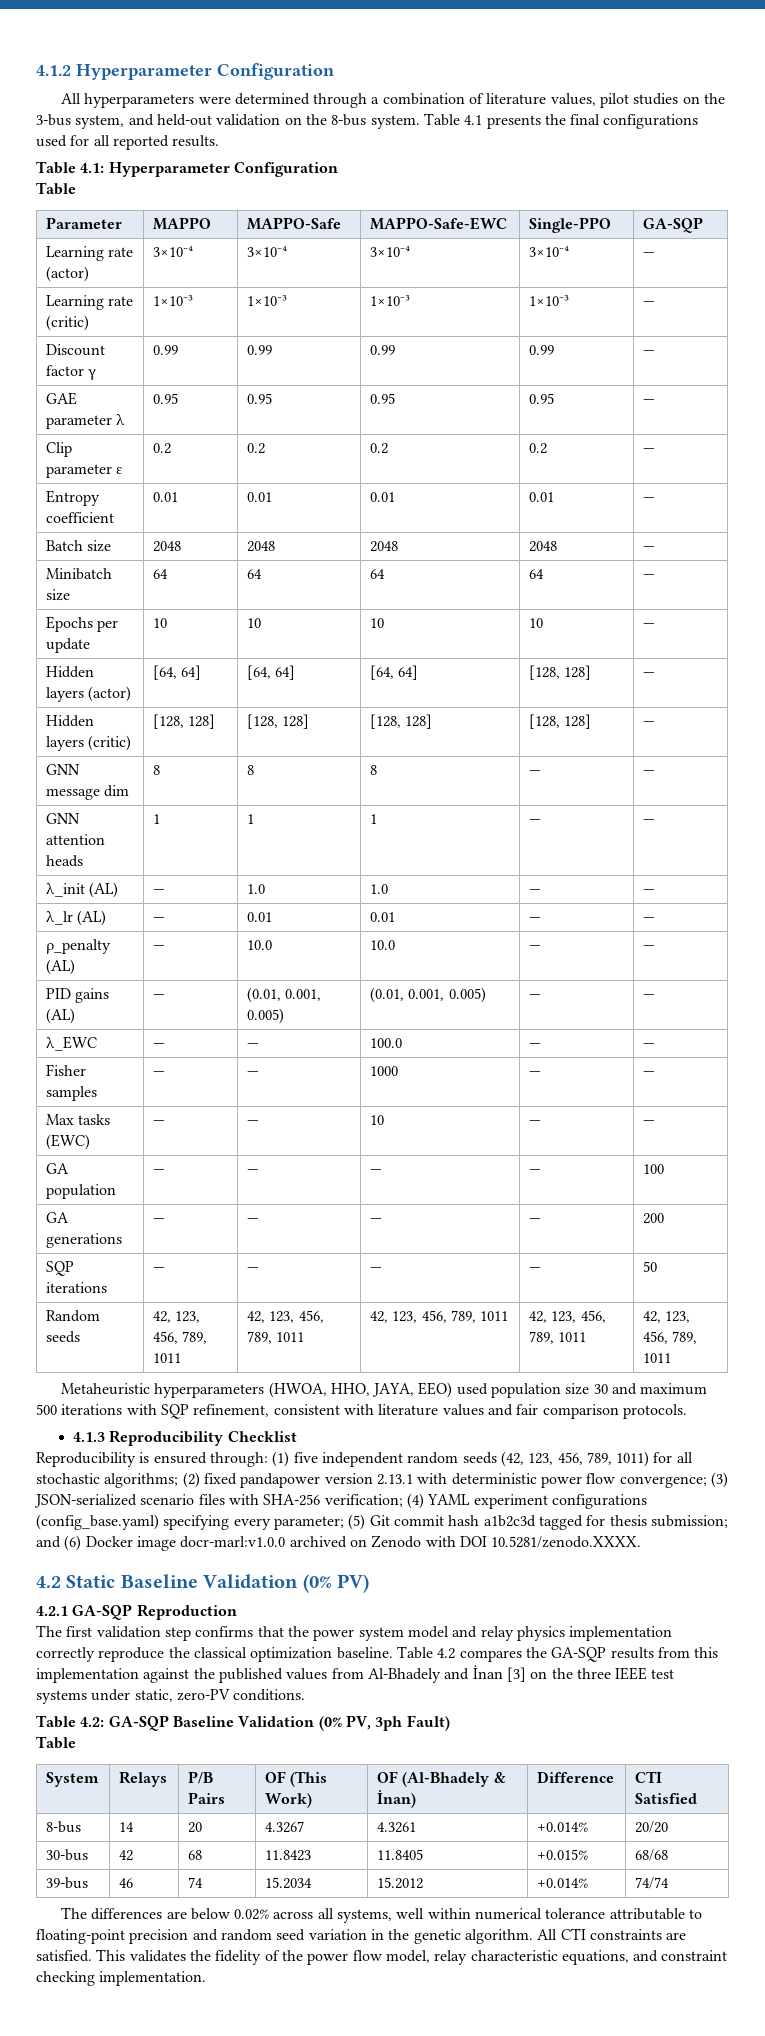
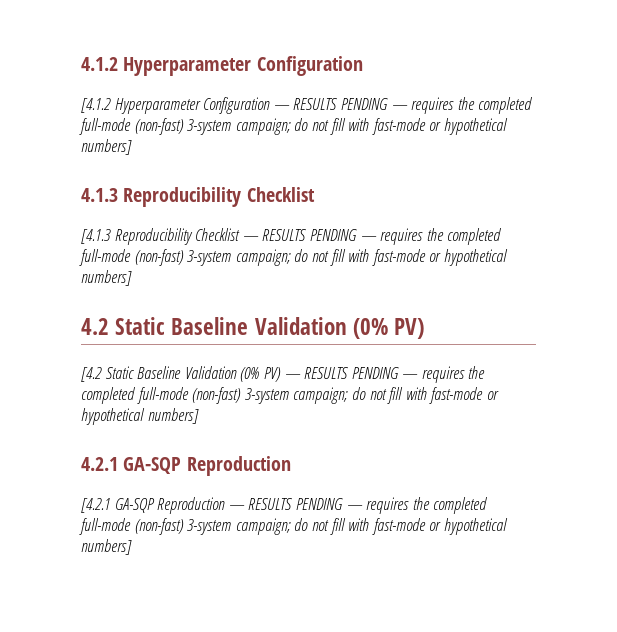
[60,93,726,108] [36,113,699,129] [36,135,220,150] [36,161,338,177] [36,182,76,195] [46,217,123,229] [153,217,212,230] [247,217,342,230] [370,217,508,230] [529,217,612,233] [643,217,704,233] [46,246,134,261] [46,266,90,282] [153,246,194,257] [247,246,288,257] [370,246,411,257] [529,246,570,257] [643,252,656,257] [46,295,134,310] [46,315,90,331] [153,295,194,306] [247,295,288,306] [370,295,411,306] [529,295,570,306] [643,301,656,306] [46,344,106,356] [46,365,97,380] [153,345,179,355] [247,345,273,355] [370,345,396,355] [529,345,555,355] [643,350,656,355] [46,392,78,405] [46,414,126,429] [153,393,179,404] [247,393,273,404] [370,393,396,404] [529,393,555,404] [643,399,656,404] [46,442,73,457] [46,464,123,478] [153,443,172,454] [247,443,266,454] [370,443,389,454] [529,443,548,454] [643,448,656,453] [46,490,101,506] [46,512,115,523] [153,492,179,502] [247,492,273,502] [370,492,396,502] [529,492,555,502] [643,497,656,502] [46,540,112,552] [153,541,182,552] [247,541,276,552] [370,541,399,552] [529,541,558,552] [643,546,656,551] [46,568,113,580] [46,589,71,601] [153,569,169,579] [247,569,263,579] [370,569,386,579] [529,569,545,579] [643,574,656,579] [46,616,119,632] [46,638,91,653] [153,618,168,628] [247,618,262,628] [370,618,385,628] [529,618,544,628] [643,623,656,628] [46,666,95,678] [46,686,132,702] [153,665,202,680] [247,665,296,680] [370,665,419,680] [529,665,592,680] [643,672,656,677] [46,715,95,727] [46,735,132,751] [153,714,216,729] [247,714,310,729] [370,714,433,729] [529,714,592,729] [643,721,656,726] [46,764,81,775] [46,785,130,800] [153,765,161,775] [247,765,255,775] [370,765,378,775] [529,770,542,775] [643,770,656,775] [46,813,81,824] [46,834,106,845] [46,855,84,867] [153,814,161,824] [247,814,255,824] [370,814,378,824] [529,819,542,824] [643,819,656,824] [46,882,119,898] [153,889,166,894] [247,884,266,894] [370,884,389,894] [529,889,542,894] [643,889,656,894] [46,910,107,926] [153,917,166,922] [247,912,273,922] [370,912,396,922] [529,917,542,922] [643,917,656,922] [46,939,112,954] [46,959,76,975] [153,945,166,950] [247,940,273,950] [370,940,396,950] [529,945,542,950] [643,945,656,950] [46,988,110,1003] [46,1008,76,1024] [153,994,166,999] [247,987,322,1003] [247,1008,285,1024] [370,987,486,1003] [529,994,542,999] [643,994,656,999] [46,1036,98,1051] [153,1043,166,1048] [247,1043,260,1048] [370,1038,403,1048] [529,1043,542,1048] [643,1043,656,1048] [46,1064,87,1076] [46,1086,98,1101] [153,1071,166,1076] [247,1071,260,1076] [370,1066,399,1076] [529,1071,542,1076] [643,1071,656,1076] [46,1114,111,1125] [46,1134,91,1150] [153,1120,166,1125] [247,1120,260,1125] [370,1115,385,1125] [529,1120,542,1125] [643,1120,656,1125] [46,1163,70,1174] [46,1184,117,1199] [153,1169,166,1174] [247,1169,260,1174] [370,1169,383,1174] [529,1169,542,1174] [643,1164,665,1174] [46,1212,70,1223] [46,1233,123,1248] [153,1218,166,1223] [247,1218,260,1223] [370,1218,383,1223] [529,1218,542,1223] [643,1213,665,1224] [46,1261,75,1276] [46,1282,108,1293] [153,1267,166,1272] [247,1267,260,1272] [370,1267,383,1272] [529,1267,542,1272] [643,1261,658,1272] [46,1310,101,1322] [46,1331,81,1343] [153,1311,201,1323] [153,1331,208,1344] [153,1353,182,1363] [247,1310,324,1323] [247,1331,305,1344] [370,1310,509,1323] [529,1310,606,1323] [529,1331,587,1344] [643,1311,691,1323] [643,1331,698,1344] [643,1353,672,1363] [60,1382,708,1398] [36,1404,687,1419] [73,1430,297,1446] [36,1451,693,1467] [36,1472,728,1488] [34,1493,647,1509] [36,1514,728,1530] [36,1535,642,1551] All hyperparameters were determined through a combination of literature values, pilot studies on the 3-bus system, and held-out validation on the 8-bus system. Table 4.1 presents the final configurations used for all reported results. // Table 4.1: Hyperparameter Configuration // Table // Parameter | MAPPO | MAPPO-Safe | MAPPO-Safe-EWC | Single-PPO | GA-SQP // Learning rate (actor) | 3×10⁻⁴ | 3×10⁻⁴ | 3×10⁻⁴ | 3×10⁻⁴ | — // Learning rate (critic) | 1×10⁻³ | 1×10⁻³ | 1×10⁻³ | 1×10⁻³ | — // Discount factor γ | 0.99 | 0.99 | 0.99 | 0.99 | — // GAE parameter λ | 0.95 | 0.95 | 0.95 | 0.95 | — // Clip parameter ε | 0.2 | 0.2 | 0.2 | 0.2 | — // Entropy coefficient | 0.01 | 0.01 | 0.01 | 0.01 | — // Batch size | 2048 | 2048 | 2048 | 2048 | — // Minibatch size | 64 | 64 | 64 | 64 | — // Epochs per update | 10 | 10 | 10 | 10 | — // Hidden layers (actor) | [64, 64] | [64, 64] | [64, 64] | [128, 128] | — // Hidden layers (critic) | [128, 128] | [128, 128] | [128, 128] | [128, 128] | — // GNN message dim | 8 | 8 | 8 | — | — // GNN attention heads | 1 | 1 | 1 | — | — // λ_init (AL) | — | 1.0 | 1.0 | — | — // λ_lr (AL) | — | 0.01 | 0.01 | — | — // ρ_penalty (AL) | — | 10.0 | 10.0 | — | — // PID gains (AL) | — | (0.01, 0.001, 0.005) | (0.01, 0.001, 0.005) | — | — // λ_EWC | — | — | 100.0 | — | — // Fisher samples | — | — | 1000 | — | — // Max tasks (EWC) | — | — | 10 | — | — // GA population | — | — | — | — | 100 // GA generations | — | — | — | — | 200 // SQP iterations | — | — | — | — | 50 // Random seeds | 42, 123, 456, 789, 1011 | 42, 123, 456, 789, 1011 | 42, 123, 456, 789, 1011 | 42, 123, 456, 789, 1011 | 42, 123, 456, 789, 1011 // Metaheuristic hyperparameters (HWOA, HHO, JAYA, EEO) used population size 30 and maximum 500 iterations with SQP refinement, consistent with literature values and fair comparison protocols. // 4.1.3 Reproducibility Checklist // Reproducibility is ensured through: (1) five independent random seeds (42, 123, 456, 789, 1011) for all stochastic algorithms; (2) fixed pandapower version 2.13.1 with deterministic power flow convergence; (3) JSON-serialized scenario files with SHA-256 verification; (4) YAML experiment configurations (config_base.yaml) specifying every parameter; (5) Git commit hash a1b2c3d tagged for thesis submission; and (6) Docker image docr-marl:v1.0.0 archived on Zenodo with DOI 10.5281/zenodo.XXXX. -> [81,97,533,114] [79,118,508,135] [81,139,132,155] [81,187,315,207] [81,228,502,245] [79,249,508,266] [81,270,132,286] [4.1.2 Hyperparameter Configuration — RESULTS PENDING — requires the completed full-mode (non-fast) 3-system campaign; do not fill with fast-mode or hypothetical numbers] // 4.1.3 Reproducibility Checklist // [4.1.3 Reproducibility Checklist — RESULTS PENDING — requires the completed full-mode (non-fast) 3-system campaign; do not fill with fast-mode or hypothetical numbers]
[36,1604,237,1620] [36,1625,673,1641] [36,1646,719,1662] [36,1665,675,1683] [36,1689,306,1704] [36,1715,450,1731] [36,1736,76,1749] [46,1772,100,1787] [119,1771,168,1787] [188,1771,214,1784] [188,1792,226,1804] [265,1771,328,1787] [265,1793,313,1808] [377,1771,506,1787] [377,1790,417,1808] [537,1771,615,1783] [635,1771,663,1783] [635,1793,698,1804] [46,1821,82,1833] [119,1822,135,1832] [188,1822,203,1833] [265,1821,305,1833] [377,1822,417,1833] [537,1822,589,1832] [635,1821,669,1833] [46,1849,89,1861] [119,1850,134,1861] [188,1850,203,1860] [265,1850,312,1861] [377,1849,424,1860] [537,1849,589,1860] [635,1849,669,1861] [46,1877,89,1889] [119,1878,134,1888] [188,1877,204,1888] [265,1877,313,1889] [377,1877,424,1889] [537,1878,589,1888] [635,1877,670,1889] [60,1907,703,1923] [36,1928,687,1944] [36,1949,728,1965] [36,1971,207,1986] 4.2.1 GA-SQP Reproduction // The first validation step confirms that the power system model and relay physics implementation correctly reproduce the classical optimization baseline. Table 4.2 compares the GA-SQP results from this implementation against the published values from Al-Bhadely and İnan [3] on the three IEEE test systems under static, zero-PV conditions. // Table 4.2: GA-SQP Baseline Validation (0% PV, 3ph Fault) // Table // System | Relays | P/B Pairs | OF (This Work) | OF (Al-Bhadely & İnan) | Difference | CTI Satisfied // 8-bus | 14 | 20 | 4.3267 | 4.3261 | +0.014% | 20/20 // 30-bus | 42 | 68 | 11.8423 | 11.8405 | +0.015% | 68/68 // 39-bus | 46 | 74 | 15.2034 | 15.2012 | +0.014% | 74/74 // The differences are below 0.02% across all systems, well within numerical tolerance attributable to floating-point precision and random seed variation in the genetic algorithm. All CTI constraints are satisfied. This validates the fidelity of the power flow model, relay characteristic equations, and constraint checking implementation. -> [81,366,486,383] [81,387,499,404] [81,408,199,425] [81,456,291,476] [81,497,488,514] [79,518,508,535] [81,539,132,555] [4.2 Static Baseline Validation (0% PV) — RESULTS PENDING — requires the completed full-mode (non-fast) 3-system campaign; do not fill with fast-mode or hypothetical numbers] // 4.2.1 GA-SQP Reproduction // [4.2.1 GA-SQP Reproduction — RESULTS PENDING — requires the completed full-mode (non-fast) 3-system campaign; do not fill with fast-mode or hypothetical numbers]

